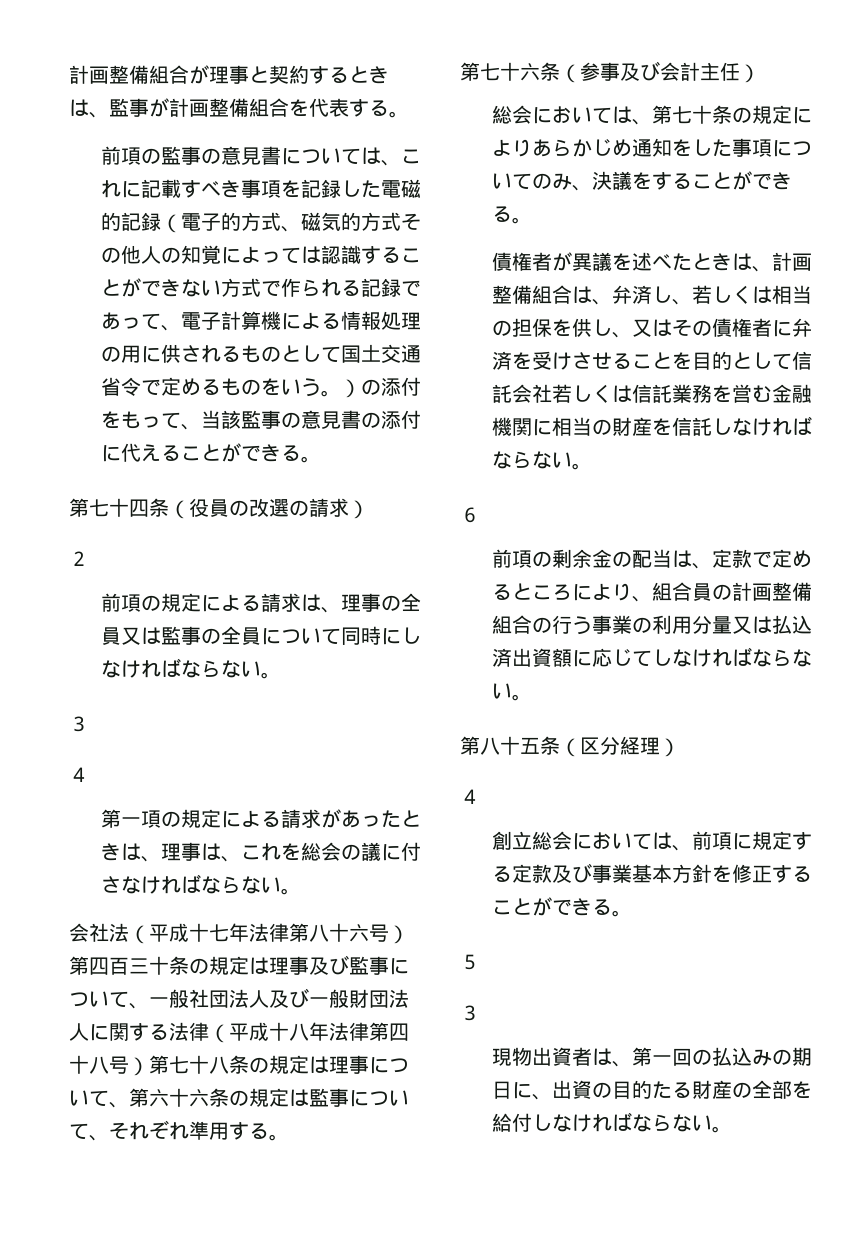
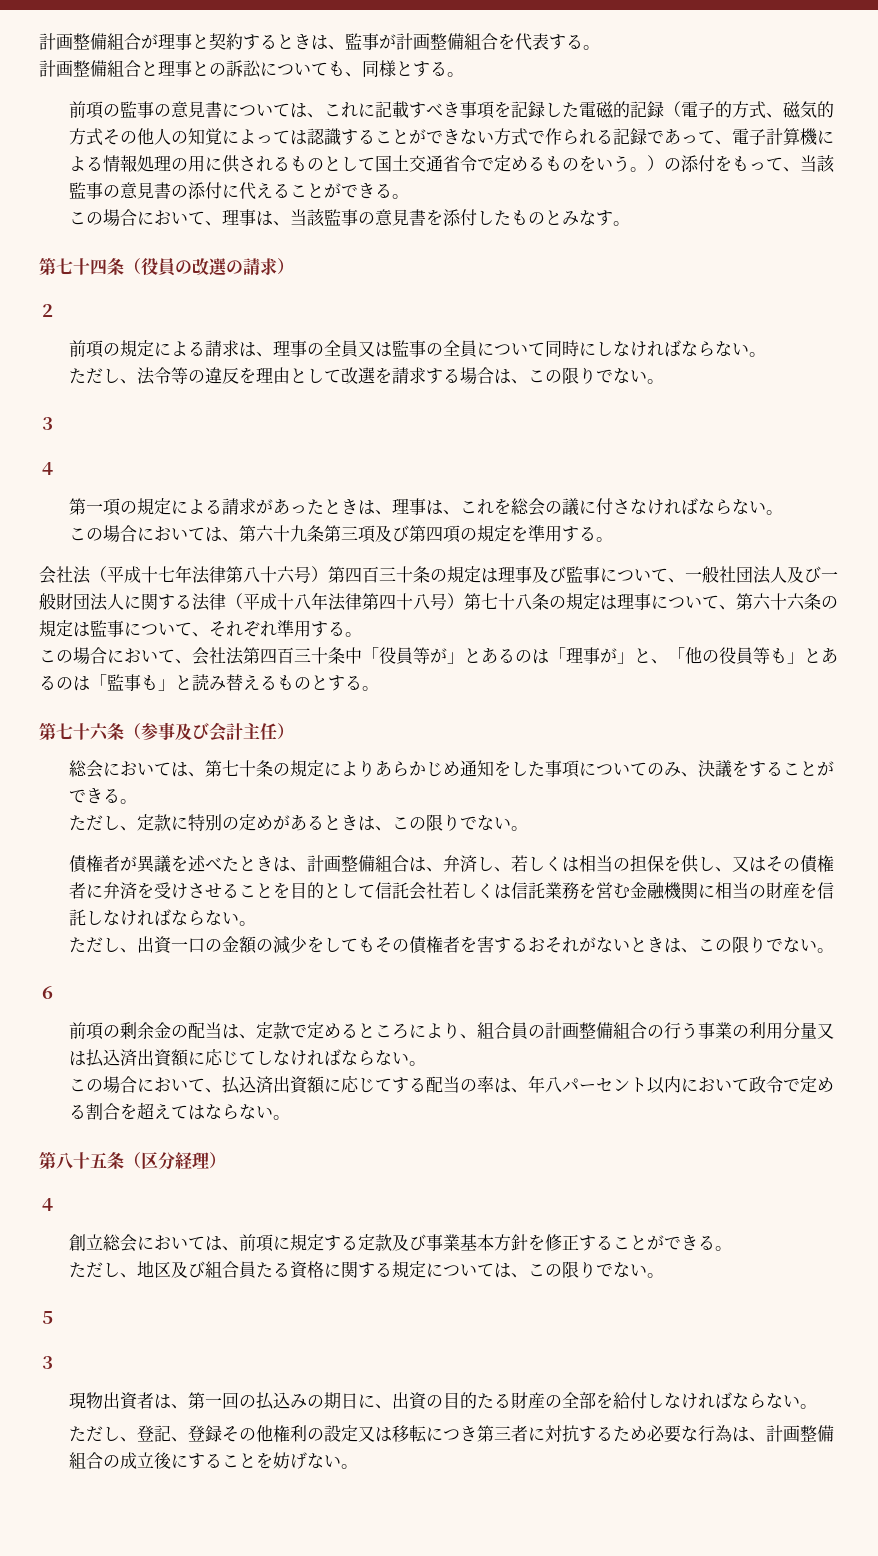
(409, 114) none -> [39,60,464,78] // 計画整備組合と理事との訴訟についても、同様とする。
(321, 459) none -> [69,209,631,227] // この場合において、理事は、当該監事の意見書を添付したものとみなす。
(281, 675) none -> [69,367,665,385] // ただし、法令等の違反を理由として改選を請求する場合は、この限りでない。
(301, 891) none -> [69,525,614,543] // この場合においては、第六十九条第三項及び第四項の規定を準用する。
(289, 1137) none -> [39,647,838,665] [39,674,379,691] // この場合において、会社法第四百三十条中「役員等が」とあるのは「理事が」と、「他の役員等も」とあるのは「監事も」と読み替えるものとする。
(532, 220) none -> [69,814,529,832] // ただし、定款に特別の定めがあるときは、この限りでない。
(592, 466) none -> [69,936,835,954] // ただし、出資一口の金額の減少をしてもその債権者を害するおそれがないときは、この限りでない。
(532, 697) none -> [69,1075,835,1094] [69,1102,291,1120] // この場合において、払込済出資額に応じてする配当の率は、年八パーセント以内において政令で定める割合を超えてはならない。
(632, 913) none -> [69,1261,665,1279] // ただし、地区及び組合員たる資格に関する規定については、この限りでない。
(732, 1129) none -> [69,1425,835,1443] [69,1452,359,1469] // ただし、登記、登録その他権利の設定又は移転につき第三者に対抗するため必要な行為は、計画整備組合の成立後にすることを妨げない。

